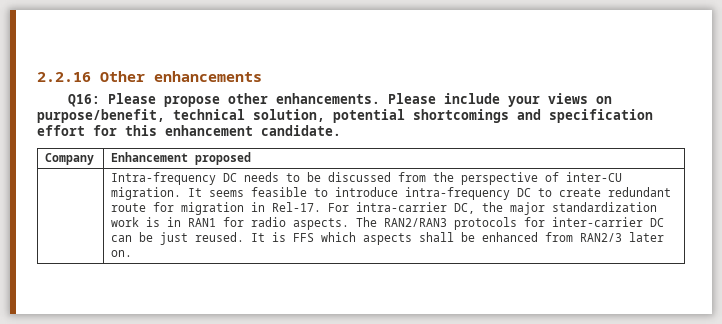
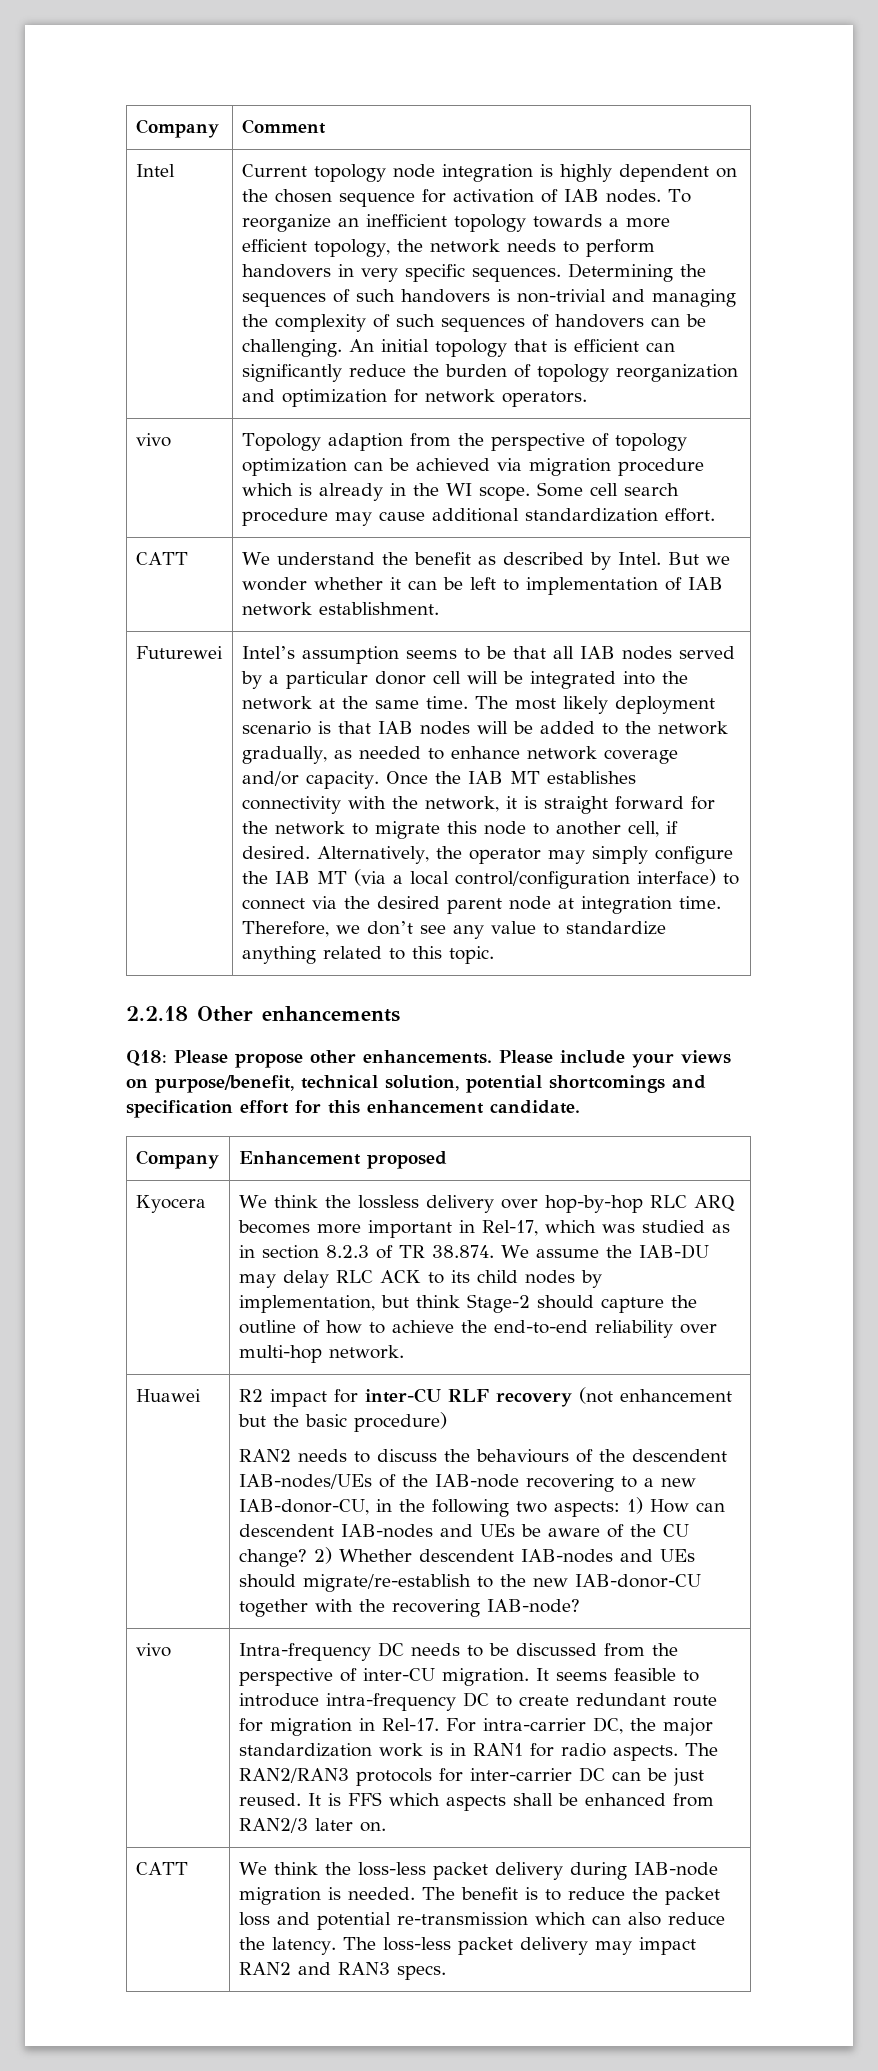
[37,72,91,82] 2.2.16 -> [135,119,219,138] [241,119,326,134] [135,164,175,177] [241,164,737,182] [241,189,691,207] [241,214,670,232] [241,239,655,257] [241,263,706,282] [241,289,736,307] [241,314,706,332] [241,339,675,357] [241,364,738,382] [241,389,587,407] [135,433,171,447] [241,433,687,451] [241,458,704,476] [241,482,679,501] [241,508,715,526] [135,552,188,565] [241,552,730,570] [241,577,723,595] [241,602,439,616] [135,646,223,659] [241,646,735,664] [240,671,688,689] [241,696,715,714] [241,721,728,735] [241,746,678,764] [241,771,636,789] [241,796,715,814] [241,821,678,839] [241,846,733,864] [241,869,739,889] [241,896,721,914] [241,921,666,939] [241,946,494,964] [126,1006,188,1021] Company | Comment // Intel | Current topology node integration is highly dependent on the chosen sequence for activation of IAB nodes. To reorganize an inefficient topology towards a more efficient topology, the network needs to perform handovers in very specific sequences. Determining the sequences of such handovers is non-trivial and managing the complexity of such sequences of handovers can be challenging. An initial topology that is efficient can significantly reduce the burden of topology reorganization and optimization for network operators. // vivo | Topology adaption from the perspective of topology optimization can be achieved via migration procedure which is already in the WI scope. Some cell search procedure may cause additional standardization effort. // CATT | We understand the benefit as described by Intel. But we wonder whether it can be left to implementation of IAB network establishment. // Futurewei | Intel’s assumption seems to be that all IAB nodes served by a particular donor cell will be integrated into the network at the same time. The most likely deployment scenario is that IAB nodes will be added to the network gradually, as needed to enhance network coverage and/or capacity. Once the IAB MT establishes connectivity with the network, it is straight forward for the network to migrate this node to another cell, if desired. Alternatively, the operator may simply configure the IAB MT (via a local control/configuration interface) to connect via the desired parent node at integration time. Therefore, we don’t see any value to standardize anything related to this topic. // 2.2.18
[67,94,100,107] Q16: -> [126,1050,167,1066] Q18:
(252, 158) none -> [135,1195,206,1213] [238,1195,735,1213] [237,1220,730,1238] [238,1244,709,1259] [238,1270,602,1288] [238,1294,697,1313] [238,1320,717,1338] [238,1345,404,1363] [135,1389,201,1402] [238,1387,732,1407] [237,1412,447,1432] [238,1449,727,1463] [238,1474,696,1492] [238,1497,725,1517] [238,1524,689,1538] [238,1547,695,1567] [238,1574,701,1592] [238,1599,580,1617] [135,1643,171,1657] Kyocera | We think the lossless delivery over hop-by-hop RLC ARQ becomes more important in Rel-17, which was studied as in section 8.2.3 of TR 38.874. We assume the IAB-DU may delay RLC ACK to its child nodes by implementation, but think Stage-2 should capture the outline of how to achieve the end-to-end reliability over multi-hop network. // Huawei | R2 impact for inter-CU RLF recovery (not enhancement but the basic procedure) // RAN2 needs to discuss the behaviours of the descendent IAB-nodes/UEs of the IAB-node recovering to a new IAB-donor-CU, in the following two aspects: 1) How can descendent IAB-nodes and UEs be aware of the CU change? 2) Whether descendent IAB-nodes and UEs should migrate/re-establish to the new IAB-donor-CU together with the recovering IAB-node? // vivo
(133, 253) none -> [135,1862,188,1875] [238,1862,718,1880] [238,1887,720,1905] [238,1912,725,1930] [238,1937,696,1955] [238,1962,446,1980] // CATT | We think the loss-less packet delivery during IAB-node migration is needed. The benefit is to reduce the packet loss and potential re-transmission which can also reduce the latency. The loss-less packet delivery may impact RAN2 and RAN3 specs.

